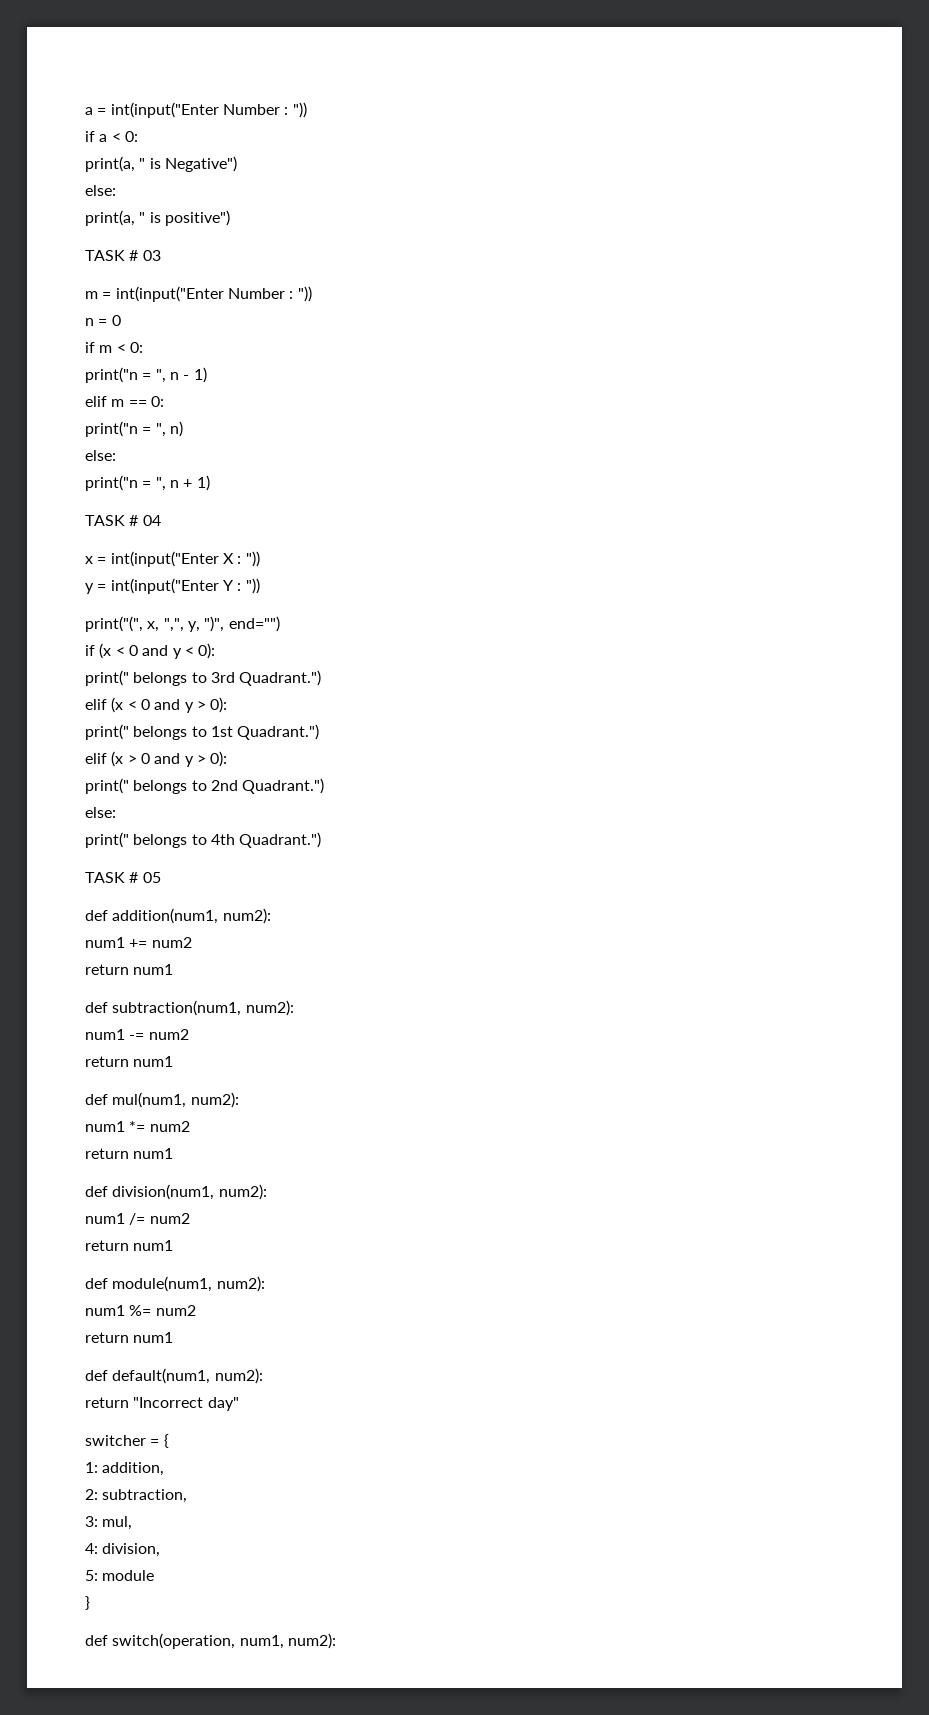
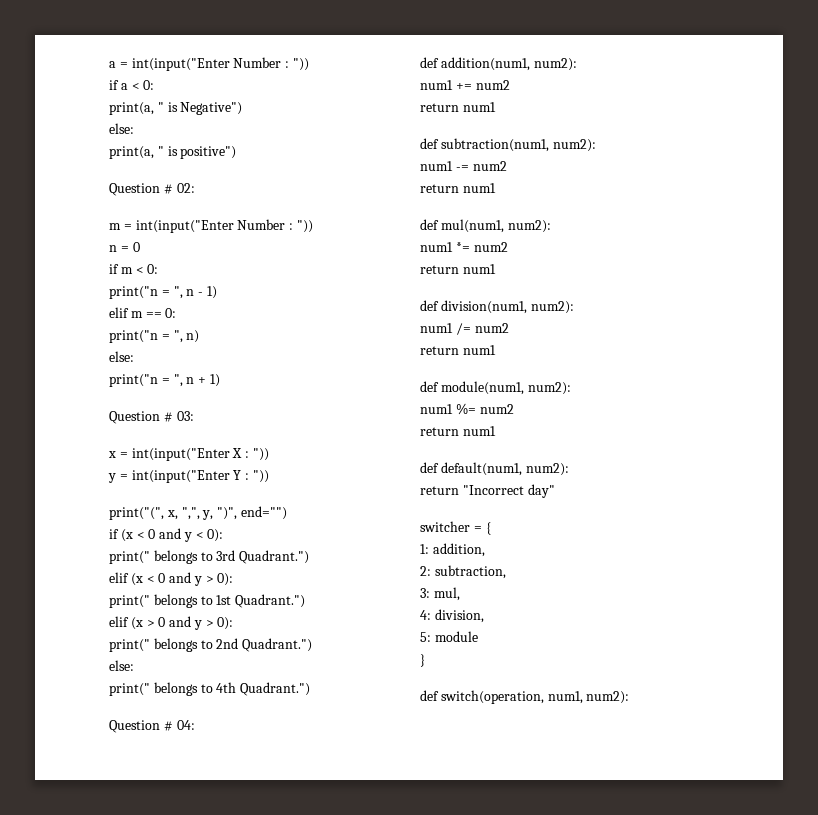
[85,250,161,261] TASK # 03 -> [109,183,195,196] Question # 02:
[85,515,161,526] TASK # 04 -> [109,411,194,424] Question # 03:
[85,872,161,883] TASK # 05 -> [109,720,195,733] Question # 04:

